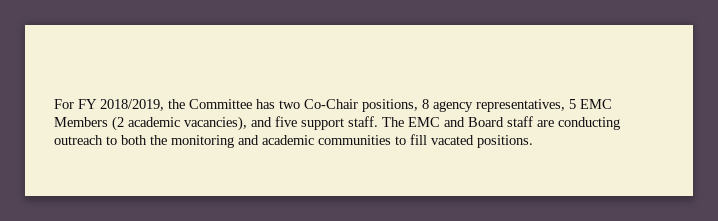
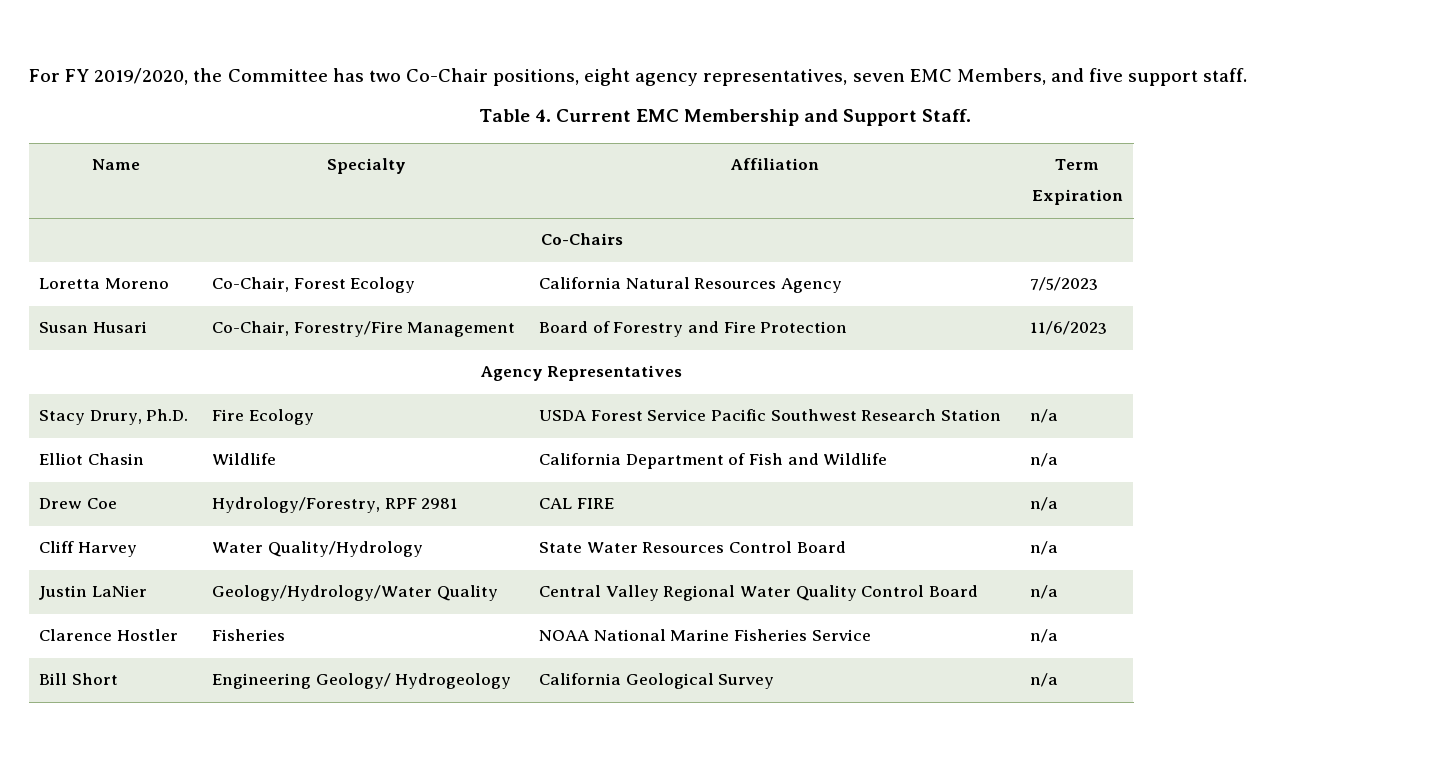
[100,99,164,111] 2018/2019, -> [94,68,189,85] 2019/2020,
[422,99,429,109] 8 -> [584,68,631,86] eight
[569,99,612,109] [54,116,620,131] [54,134,533,148] 5 EMC Members (2 academic vacancies), and five support staff. The EMC and Board staff are conducting outreach to both the monitoring and academic communities to fill vacated positions. -> [852,68,1248,86] [478,109,972,126] [92,159,140,170] [326,158,406,174] [730,158,819,170] [1055,159,1100,170] [1031,189,1123,205] [540,233,623,245] [39,278,169,289] [212,277,416,293] [539,277,842,293] [1030,277,1099,291] [39,321,147,333] [212,321,516,337] [539,321,848,337] [1030,321,1108,335] [479,365,683,381] [39,409,189,425] [212,409,314,425] [539,409,1001,421] [1030,409,1059,423] [39,453,144,465] [212,453,277,465] [539,453,888,469] [1030,453,1059,467] [39,498,117,509] [212,497,459,513] [539,498,614,509] [1030,497,1059,511] [39,541,137,557] [212,541,423,557] [539,541,846,553] [1030,541,1059,555] [39,585,147,600] [212,585,498,601] [539,585,978,601] [1030,585,1059,599] [39,629,178,641] [212,629,286,641] [539,629,871,641] [1030,629,1059,643] [39,673,118,685] [212,673,512,689] [539,673,775,689] [1030,673,1059,687] seven EMC Members, and five support staff. // Table 4. Current EMC Membership and Support Staff. // Name | Specialty | Affiliation | Term // Expiration // Co-Chairs // Loretta Moreno | Co-Chair, Forest Ecology | California Natural Resources Agency | 7/5/2023 // Susan Husari | Co-Chair, Forestry/Fire Management | Board of Forestry and Fire Protection | 11/6/2023 // Agency Representatives // Stacy Drury, Ph.D. | Fire Ecology | USDA Forest Service Pacific Southwest Research Station | n/a // Elliot Chasin | Wildlife | California Department of Fish and Wildlife | n/a // Drew Coe | Hydrology/Forestry, RPF 2981 | CAL FIRE | n/a // Cliff Harvey | Water Quality/Hydrology | State Water Resources Control Board | n/a // Justin LaNier | Geology/Hydrology/Water Quality | Central Valley Regional Water Quality Control Board | n/a // Clarence Hostler | Fisheries | NOAA National Marine Fisheries Service | n/a // Bill Short | Engineering Geology/ Hydrogeology | California Geological Survey | n/a

